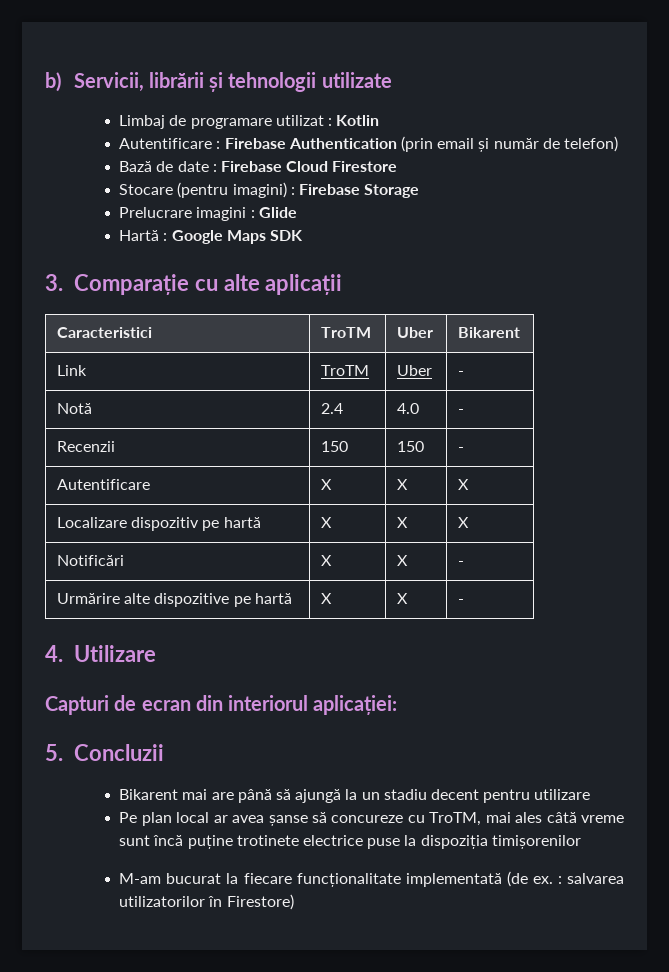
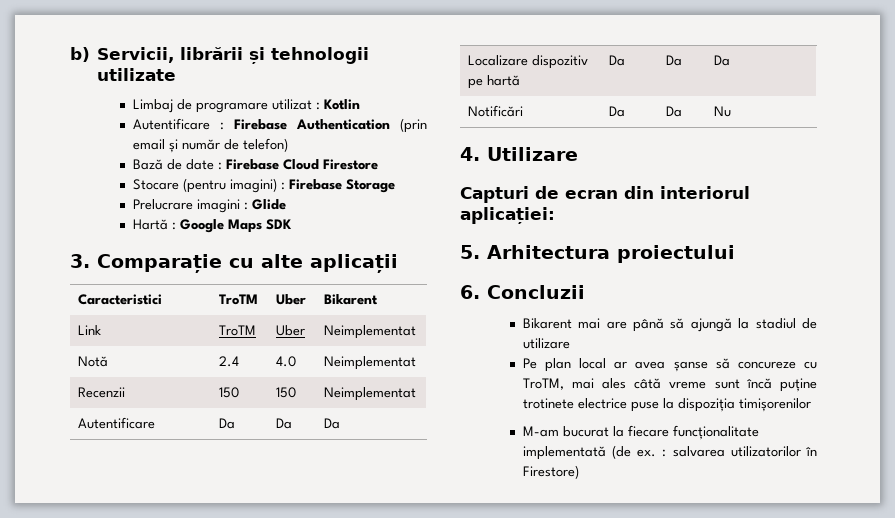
[458,371,465,376] - -> [324,325,417,339] Neimplementat
[458,409,465,414] - -> [324,356,417,370] Neimplementat
[458,447,465,452] - -> [324,387,417,401] Neimplementat
[321,479,333,490] [397,479,409,490] [458,479,470,490] X | X | X -> [219,418,236,429] [276,418,293,429] [324,418,341,429] Da | Da | Da
[321,517,333,528] [397,517,409,528] [458,517,470,528] [57,555,125,566] [321,555,333,566] [397,555,409,566] [458,561,465,566] [57,593,292,607] [321,593,333,604] [397,593,409,604] [458,599,465,604] X | X | X // Notificări | X | X | - // Urmărire alte dispozitive pe hartă | X | X | - -> [609,55,626,66] [666,55,683,66] [714,55,731,66] [468,105,524,117] [609,106,626,117] [666,106,683,117] [714,106,732,117] Da | Da | Da // Notificări | Da | Da | Nu
(63, 752) none -> [487,245,736,263] [460,285,480,299] Arhitectura proiectului // 6.
[361,789,531,803] un stadiu decent pentru -> [755,318,818,329] stadiul de

